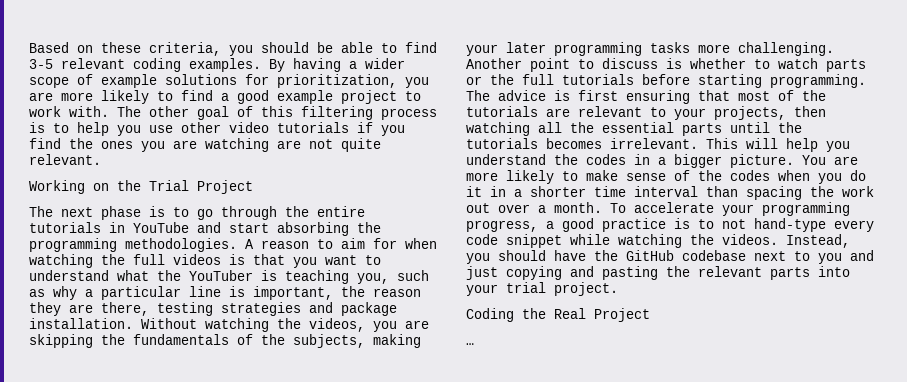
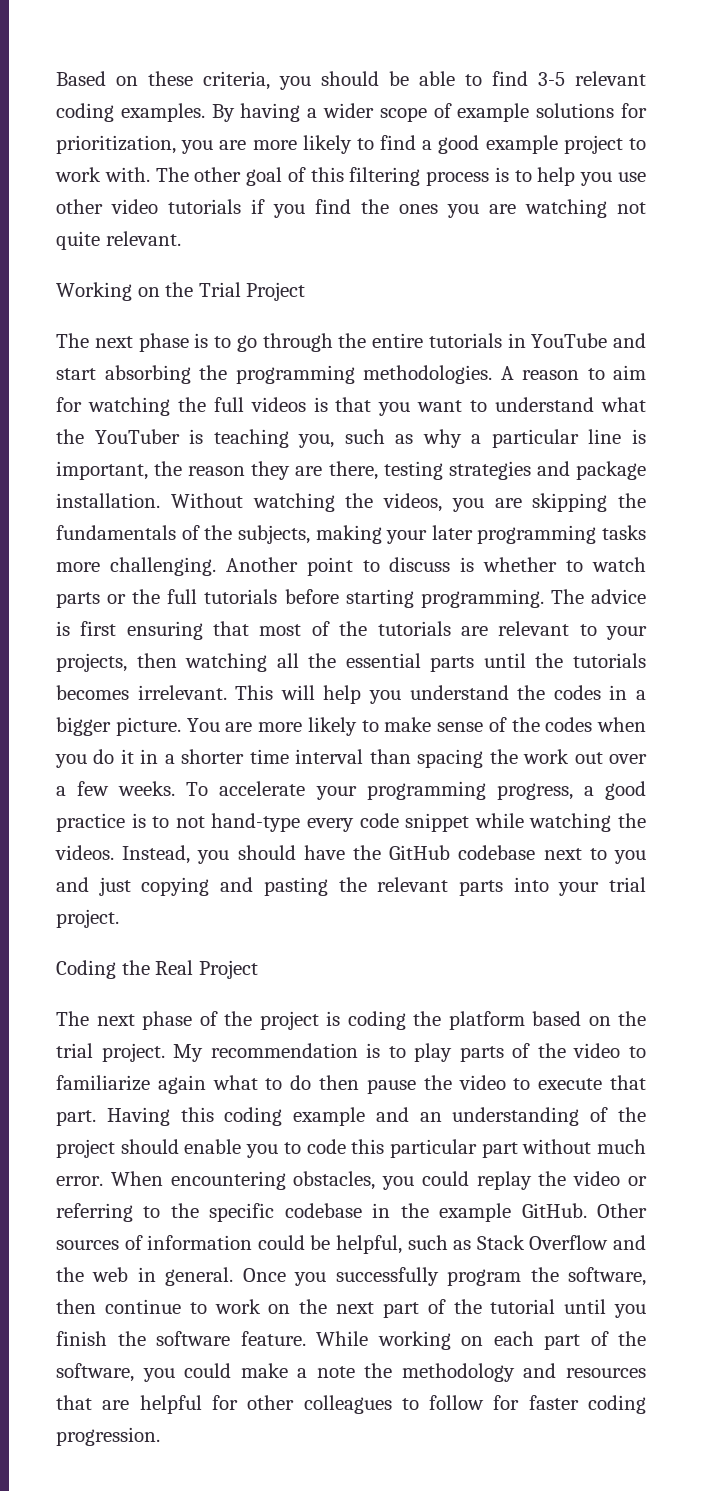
[277,140,301,149] are -> (607, 208) none
[405,238,437,249] when -> (82, 404) none
[554,202,602,213] month. -> [77,781,176,796] few weeks.
[466,343,474,345] … -> [56,1011,646,1030] [56,1043,646,1062] [56,1075,646,1094] [56,1107,647,1126] [56,1139,646,1158] [56,1171,648,1190] [56,1203,648,1222] [56,1235,647,1254] [56,1267,647,1286] [56,1299,646,1318] [56,1331,646,1350] [56,1363,646,1382] [56,1395,646,1414] [56,1427,160,1446] The next phase of the project is coding the platform based on the trial project. My recommendation is to play parts of the video to familiarize again what to do then pause the video to execute that part. Having this coding example and an understanding of the project should enable you to code this particular part without much error. When encountering obstacles, you could replay the video or referring to the specific codebase in the example GitHub. Other sources of information could be helpful, such as Stack Overflow and the web in general. Once you successfully program the software, then continue to work on the next part of the tutorial until you finish the software feature. While working on each part of the software, you could make a note the methodology and resources that are helpful for other colleagues to follow for faster coding progression.

